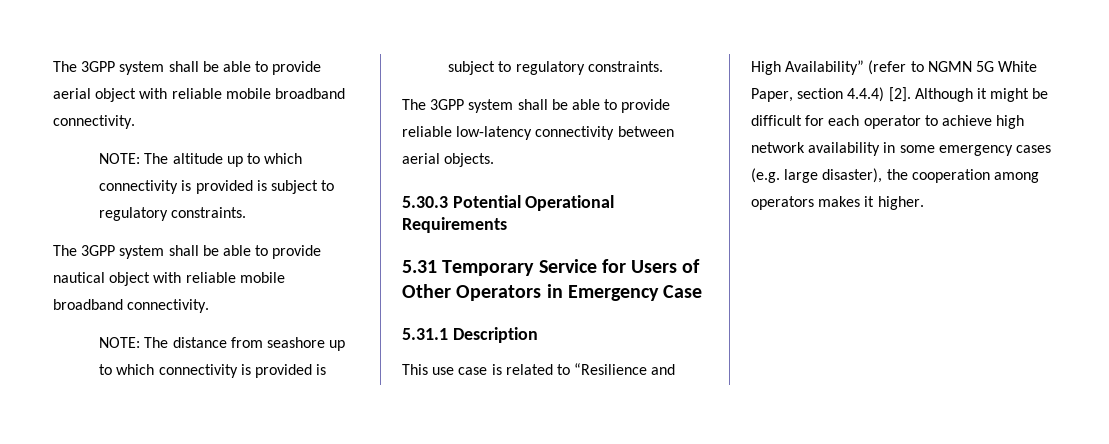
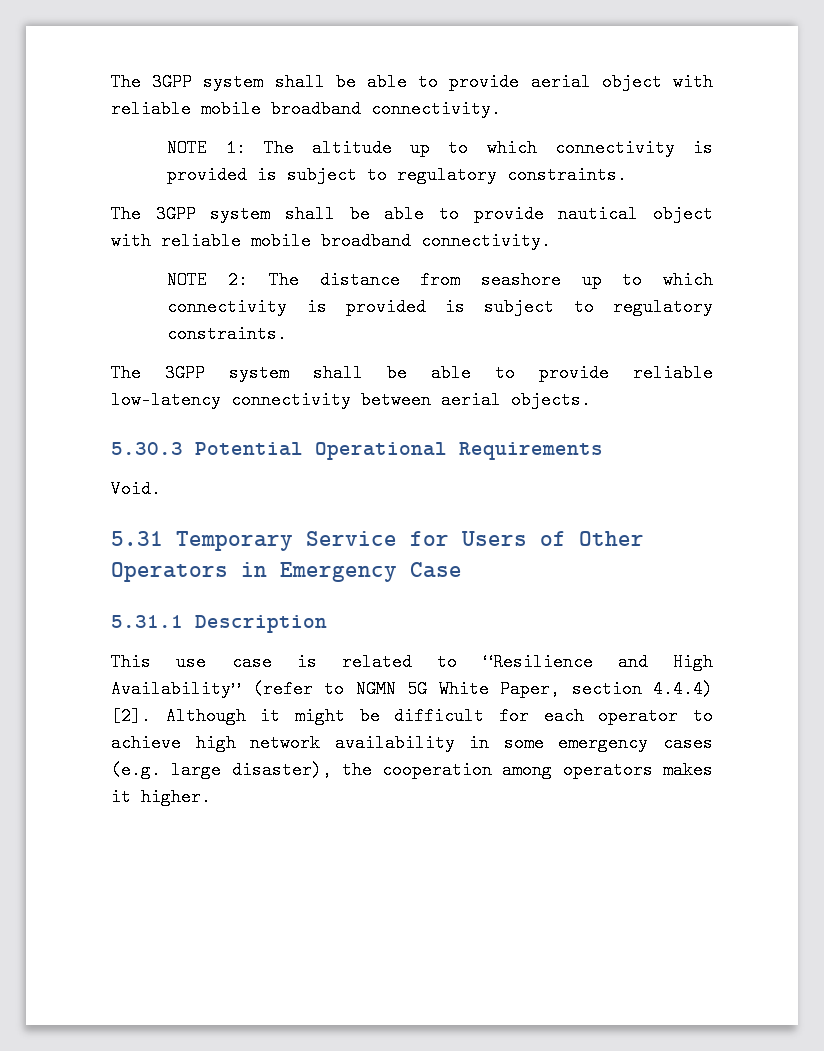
[99,153,141,164] NOTE: -> [167,139,246,157] NOTE 1:
[99,337,141,348] NOTE: -> [167,271,249,289] NOTE 2:
(507, 225) none -> [111,480,161,498] // Void.

